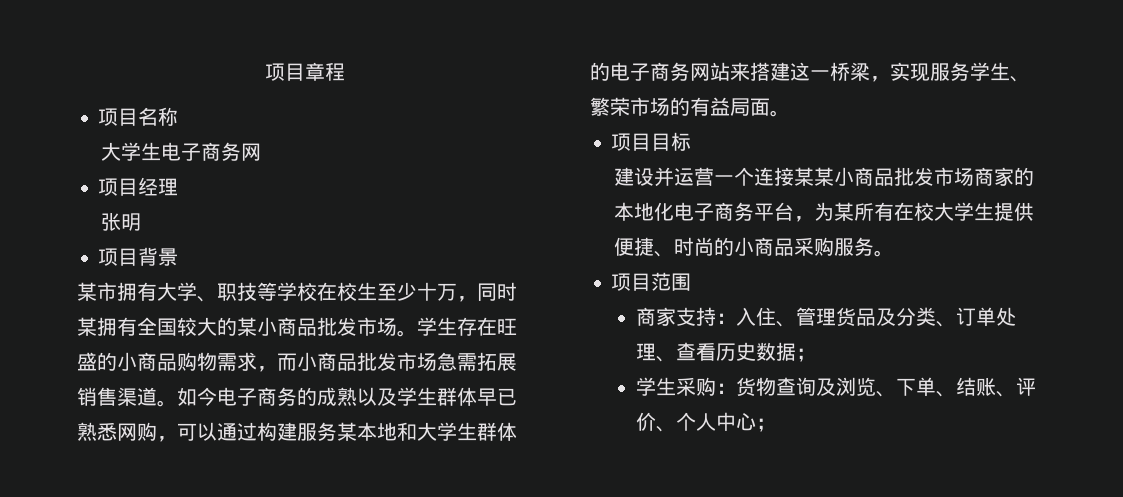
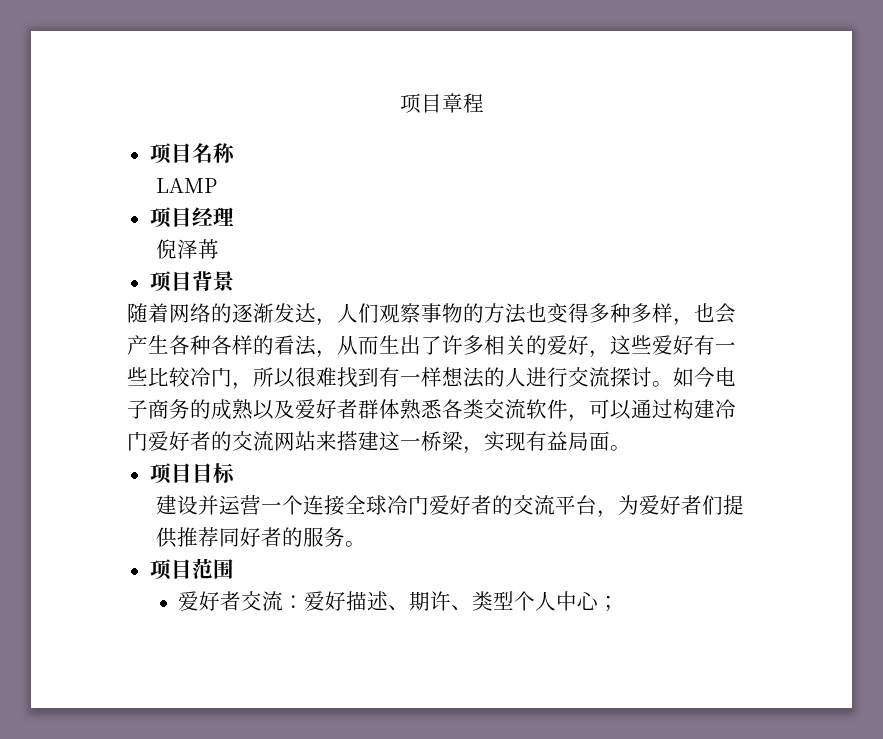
[101,142,262,161] 大学生电子商务网 -> [155,178,217,193] LAMP
[101,212,142,231] 张明 -> [155,239,219,259] 倪泽苒
[77,282,517,302] [77,317,517,337] [77,352,517,372] [77,387,157,406] 某市拥有大学、职技等学校在校生至少十万，同时某拥有全国较大的某小商品批发市场。学生存在旺盛的小商品购物需求，而小商品批发市场急需拓展销售渠道 -> [127,303,736,326] [127,335,736,358] [127,367,652,390] 随着网络的逐渐发达，人们观察事物的方法也变得多种多样，也会产生各种各样的看法，从而生出了许多相关的爱好，这些爱好有一些比较冷门，所以很难找到有一样想法的人进行交流探讨
[397,387,517,406] [77,422,517,442] [590,62,690,81] 学生群体早已熟悉网购，可以通过构建服务某本地和大学生群体的电子商务 -> [295,399,736,422] [127,431,274,451] 爱好者群体熟悉各类交流软件，可以通过构建冷门爱好者的交流
[930,62,1030,82] [590,97,690,116] 服务学生、繁荣市场的 -> (526, 441) none
[794,167,1035,186] [614,202,1035,222] [614,237,895,257] [611,272,692,291] [635,307,1016,327] [635,342,816,362] [635,377,1036,397] [635,412,676,432] 某某小商品批发市场商家的本地化电子商务平台，为某所有在校大学生提供便捷、时尚的小商品采购服务。 // 项目范围 // 商家支持：入住、管理货品及分类、订单处理、查看历史数据； // 学生采购：货物查询及浏览、下单、结账、评价、 -> [344,495,744,518] [155,527,366,548] [149,558,234,580] [178,591,515,611] 全球冷门爱好者的交流平台，为爱好者们提供推荐同好者的服务。 // 项目范围 // 爱好者交流：爱好描述、期许、类型

